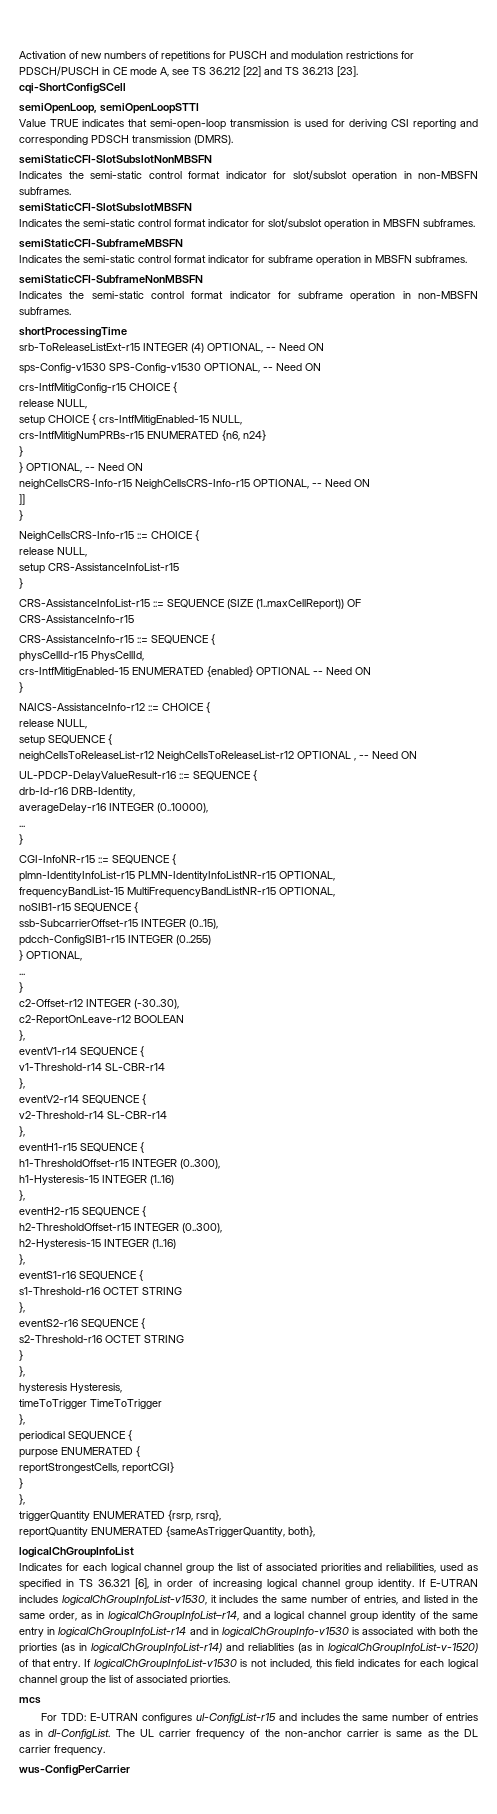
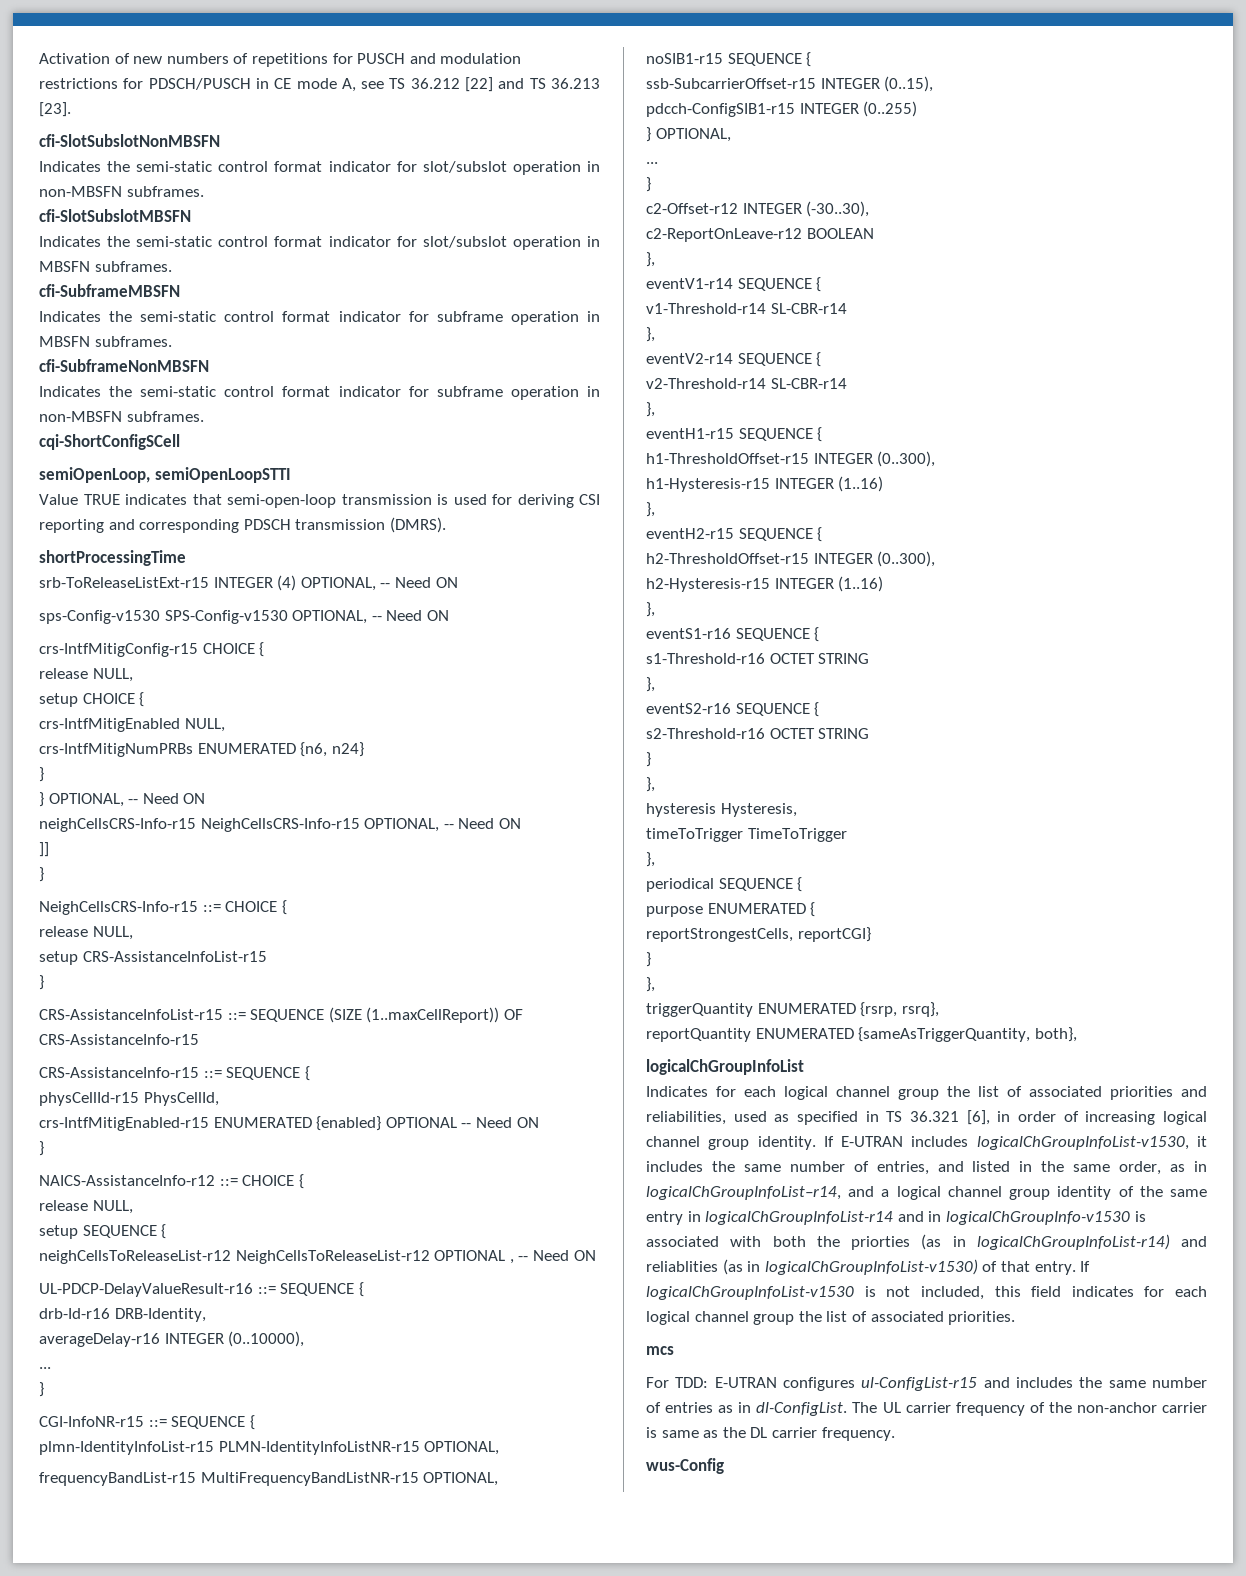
(358, 71) none -> [39,134,220,147] [39,161,600,175] [39,186,204,197] [39,209,191,222] [39,236,600,250] [39,261,172,272] [39,284,180,297] [39,311,600,325] [39,336,172,347] [39,359,209,372] [39,386,600,400] [39,411,204,422] // cfi-SlotSubslotNonMBSFN // Indicates the semi-static control format indicator for slot/subslot operation in non-MBSFN subframes. // cfi-SlotSubslotMBSFN // Indicates the semi-static control format indicator for slot/subslot operation in MBSFN subframes. // cfi-SubframeMBSFN // Indicates the semi-static control format indicator for subframe operation in MBSFN subframes. // cfi-SubframeNonMBSFN // Indicates the semi-static control format indicator for subframe operation in non-MBSFN subframes.
[19,155,212,164] [19,170,478,182] [19,187,71,195] [19,203,192,212] [19,218,475,230] [19,239,183,248] [19,255,467,266] [19,275,203,284] [19,291,479,302] [19,307,71,315] // semiStaticCFI-SlotSubslotNonMBSFN // Indicates the semi-static control format indicator for slot/subslot operation in non-MBSFN subframes. // semiStaticCFI-SlotSubslotMBSFN // Indicates the semi-static control format indicator for slot/subslot operation in MBSFN subframes. // semiStaticCFI-SubframeMBSFN // Indicates the semi-static control format indicator for subframe operation in MBSFN subframes. // semiStaticCFI-SubframeNonMBSFN // Indicates the semi-static control format indicator for subframe operation in non-MBSFN subframes. -> (446, 525) none
[99,415,242,425] [19,431,144,441] crs-IntfMitigEnabled-15 NULL, // crs-IntfMitigNumPRBs-r15 -> [39,718,225,732] [39,743,193,757] // crs-IntfMitigEnabled NULL, // crs-IntfMitigNumPRBs
[19,667,129,677] crs-IntfMitigEnabled-15 -> [39,1117,209,1131] crs-IntfMitigEnabled-r15
[19,887,124,898] frequencyBandList-15 -> [39,1472,196,1486] frequencyBandList-r15
[19,1175,99,1185] h1-Hysteresis-15 -> [646,478,770,492] h1-Hysteresis-r15
[19,1239,101,1249] h2-Hysteresis-15 -> [646,578,770,592] h2-Hysteresis-r15
[328,1643,478,1654] logicalChGroupInfoList-v-1520) -> [764,1259,978,1275] logicalChGroupInfoList-v1530)
[190,1675,230,1686] priorties. -> [948,1311,1016,1325] priorities.
[19,1765,130,1776] wus-ConfigPerCarrier -> [646,1458,724,1474] wus-Config

